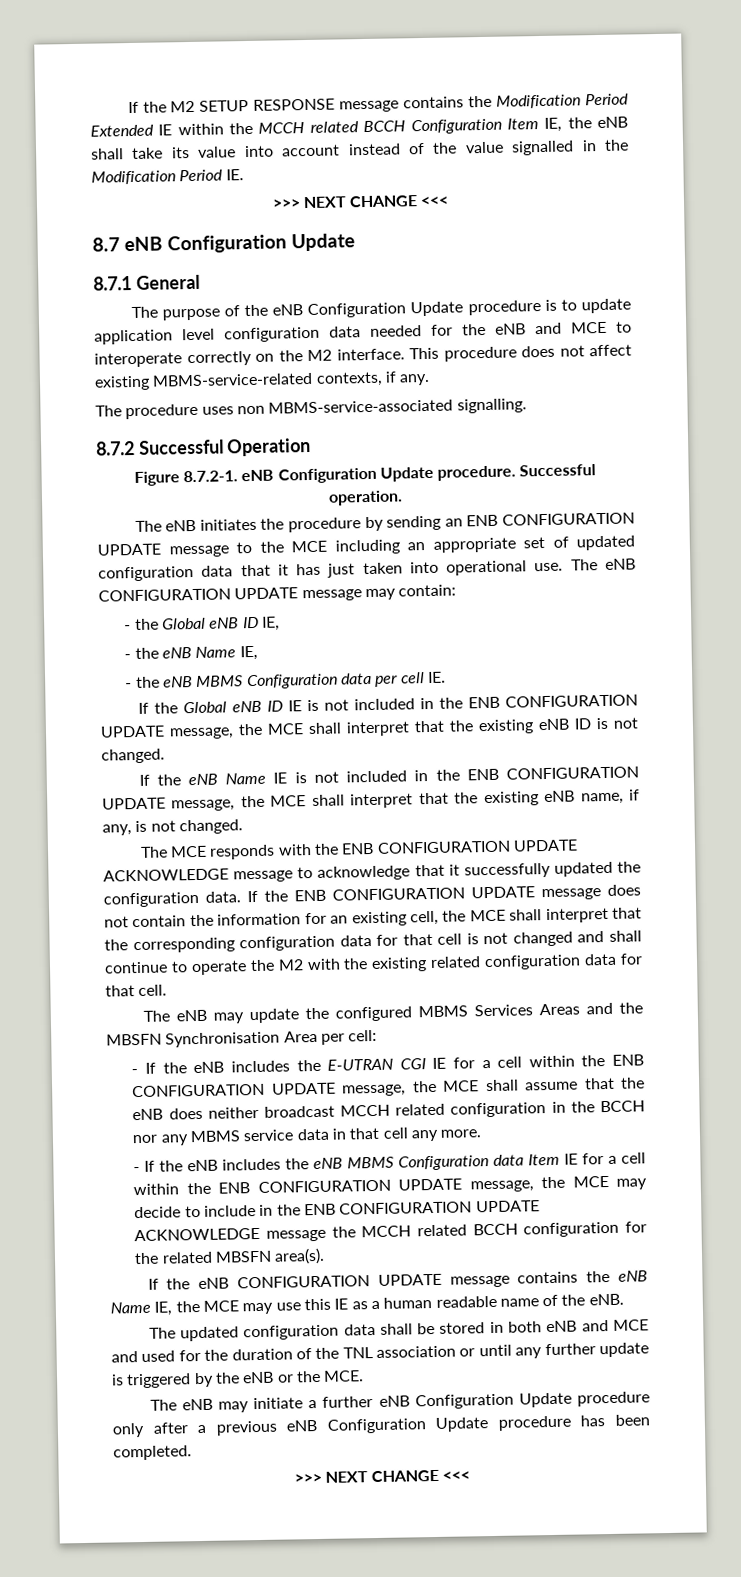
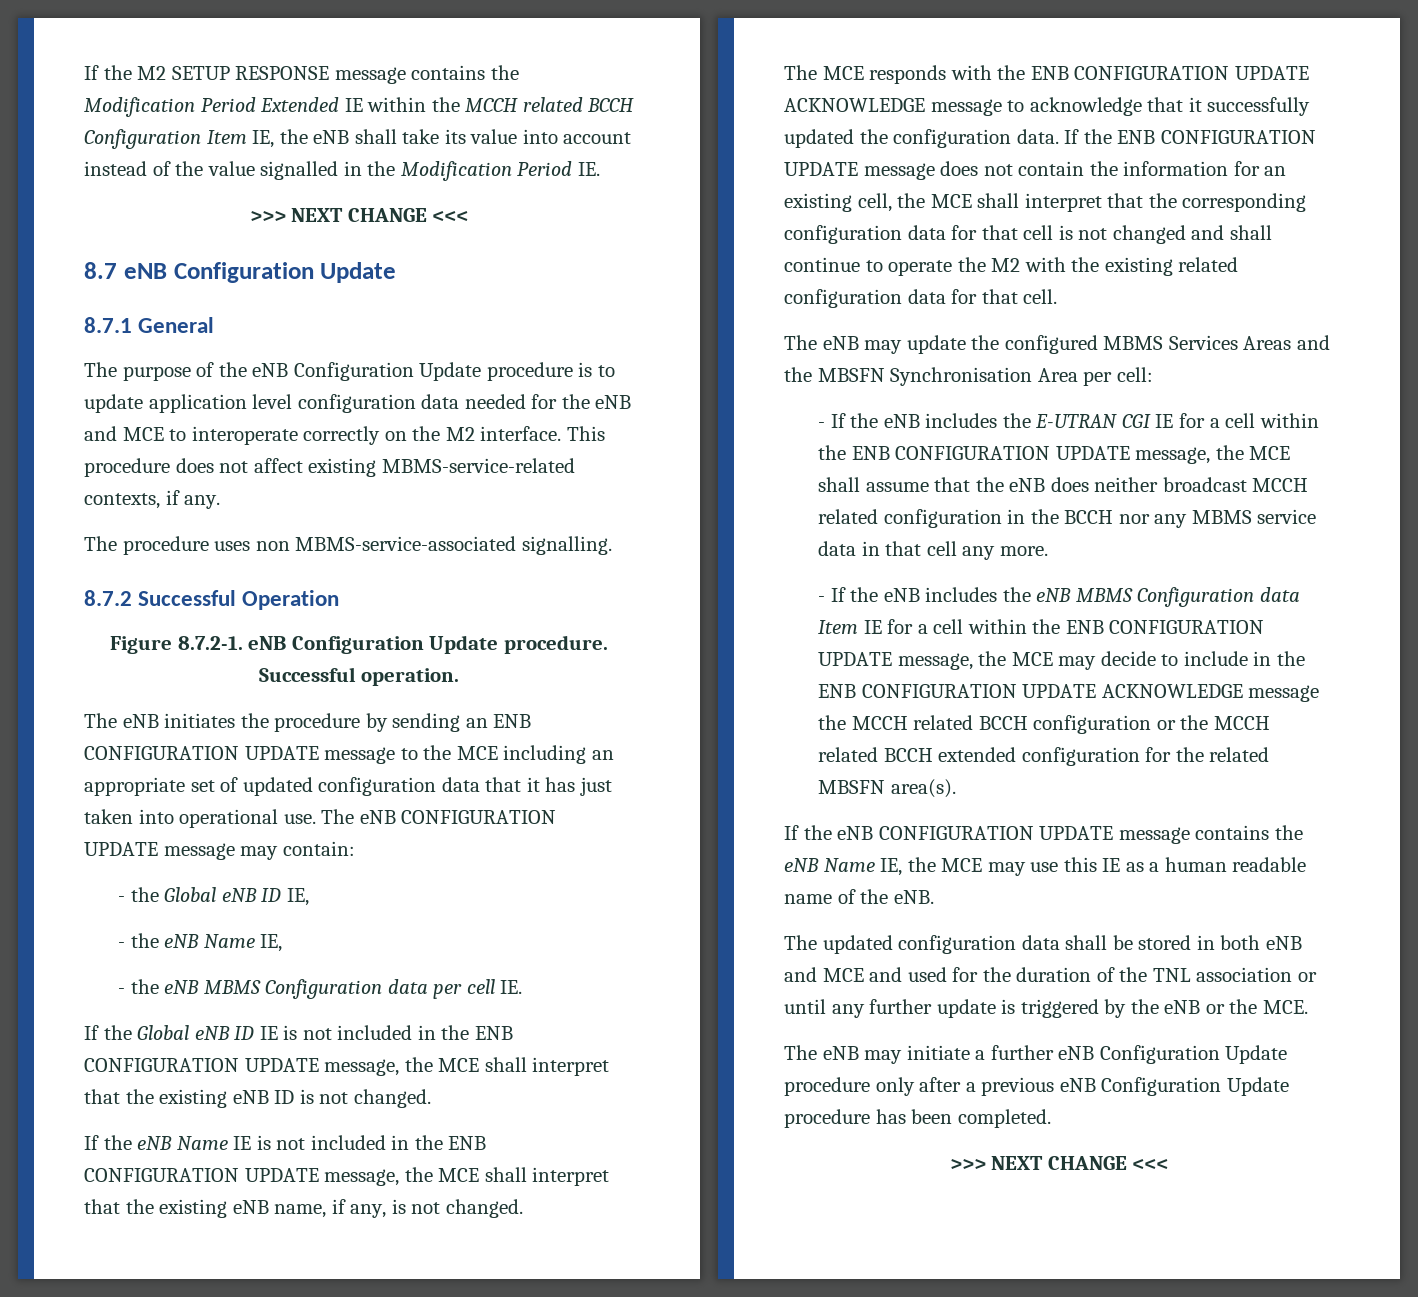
(620, 1229) none -> [1156,715,1270,730] [818,747,1140,766] or the MCCH related BCCH extended configuration

